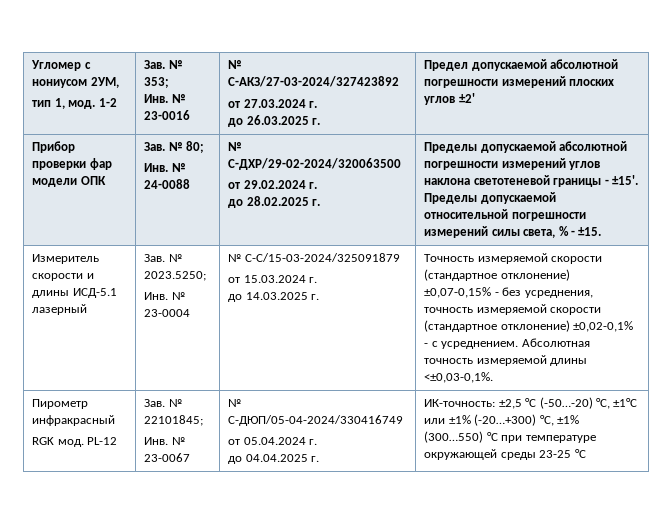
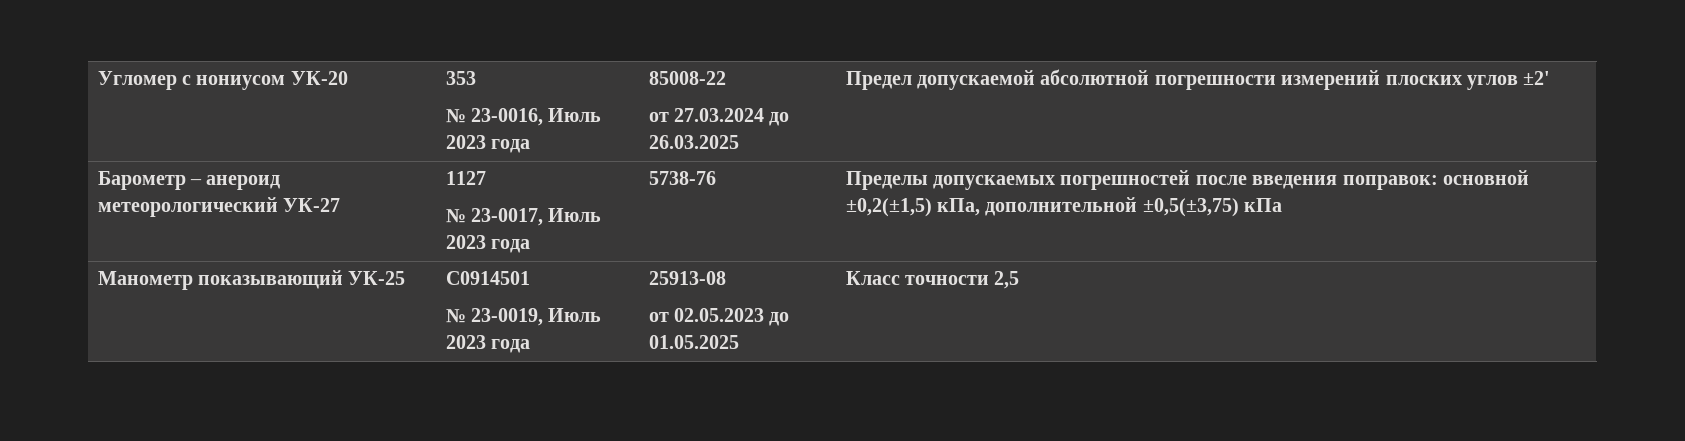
[90,77,119,88] [32,98,117,109] [144,60,183,69] [144,77,170,88] [144,94,186,103] [144,110,191,120] [228,60,243,69] [228,76,400,87] 2УМ, // тип 1, мод. 1-2 | Зав. № 353; // Инв. № 23-0016 | № С-АКЗ/27-03-2024/327423892 -> [290,71,348,85] [445,71,476,85] [445,108,602,126] [445,135,530,153] [648,71,726,85] УК-20 | 353 // № 23-0016, Июль 2023 года | 85008-22
[309,101,318,108] г. // -> (764, 115) none
[312,118,321,125] г. -> (739, 142) none
[32,141,76,153] [32,158,112,170] [32,176,106,187] [144,141,205,153] [144,163,186,172] [144,179,191,189] [228,142,243,151] [228,158,402,170] [228,180,318,189] [228,196,321,208] [424,141,628,153] [424,158,601,170] [424,175,638,187] [424,192,556,204] [424,209,586,221] [424,226,602,238] [32,254,100,264] [32,273,94,281] [32,288,117,298] [32,304,88,315] [144,254,182,262] [144,271,207,281] [144,292,185,300] [144,309,191,317] [228,253,400,262] [228,275,318,283] [228,292,320,302] [424,253,603,264] [424,269,570,281] [424,287,593,298] [424,304,602,315] [424,320,634,332] [424,338,590,349] [424,355,588,366] [424,372,494,383] [32,399,89,409] [32,415,116,426] [32,437,118,447] [144,399,182,407] [144,415,204,426] [144,437,185,445] [144,453,191,462] [228,399,242,407] [228,415,404,426] [228,437,318,445] [228,454,320,464] [424,397,638,409] [424,414,579,426] [424,431,596,443] [424,449,586,460] Прибор проверки фар модели ОПК | Зав. № 80; // Инв. № 24-0088 | № С-ДХР/29-02-2024/320063500 // от 29.02.2024 г. // до 28.02.2025 г. | Пределы допускаемой абсолютной погрешности измерений углов наклона светотеневой границы - ±15'. Пределы допускаемой относительной погрешности измерений силы света, % - ±15. // Измеритель скорости и длины ИСД-5.1 лазерный | Зав. № 2023.5250; // Инв. № 23-0004 | № С-С/15-03-2024/325091879 // от 15.03.2024 г. // до 14.03.2025 г. | Точность измеряемой скорости (стандартное отклонение) ±0,07-0,15% - без усреднения, точность измеряемой скорости (стандартное отклонение) ±0,02-0,1% - с усреднением. Абсолютная точность измеряемой длины <±0,03-0,1%. // Пирометр инфракрасный // RGK мод. PL-12 | Зав. № 22101845; // Инв. № 23-0067 | № С-ДЮП/05-04-2024/330416749 // от 05.04.2024 г. // до 04.04.2025 г. | ИК-точность: ±2,5 °С (-50…-20) °С, ±1°С или ±1% (-20…+300) °С, ±1% (300…550) °С при температуре окружающей среды 23-25 °С -> [97,171,281,190] [97,197,340,217] [445,171,486,185] [445,208,602,226] [445,235,530,253] [648,171,716,185] [845,170,1529,190] [845,197,1283,217] [97,270,406,290] [445,271,530,285] [445,308,602,326] [445,335,530,353] [648,271,726,285] [648,308,790,326] [648,335,739,349] [845,271,1020,289] Барометр – анероид метеорологический УК-27 | 1127 // № 23-0017, Июль 2023 года | 5738-76 | Пределы допускаемых погрешностей после введения поправок: основной ±0,2(±1,5) кПа, дополнительной ±0,5(±3,75) кПа // Манометр показывающий УК-25 | C0914501 // № 23-0019, Июль 2023 года | 25913-08 // от 02.05.2023 до 01.05.2025 | Класс точности 2,5

